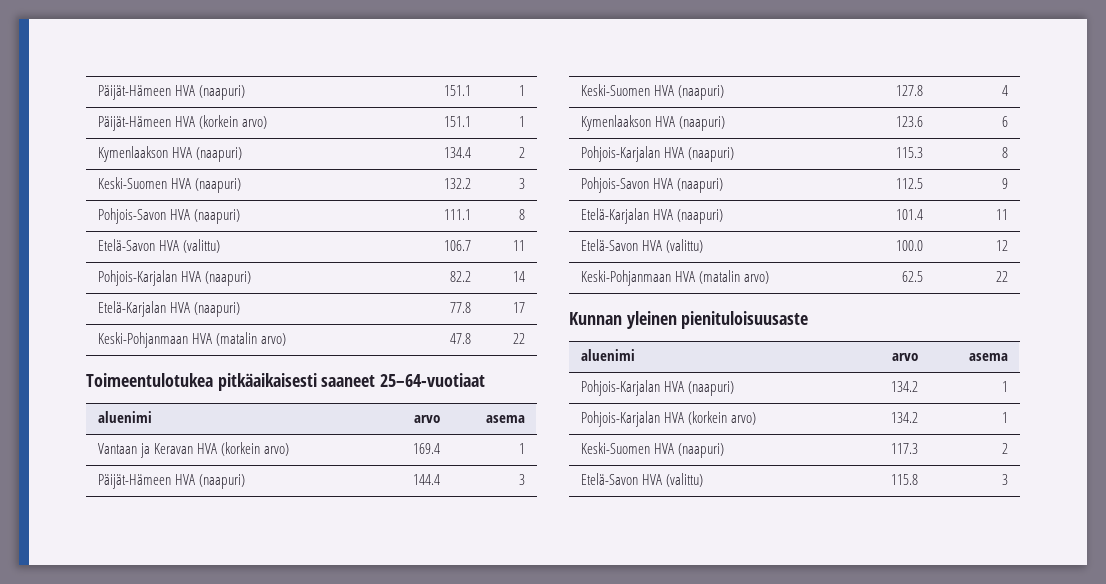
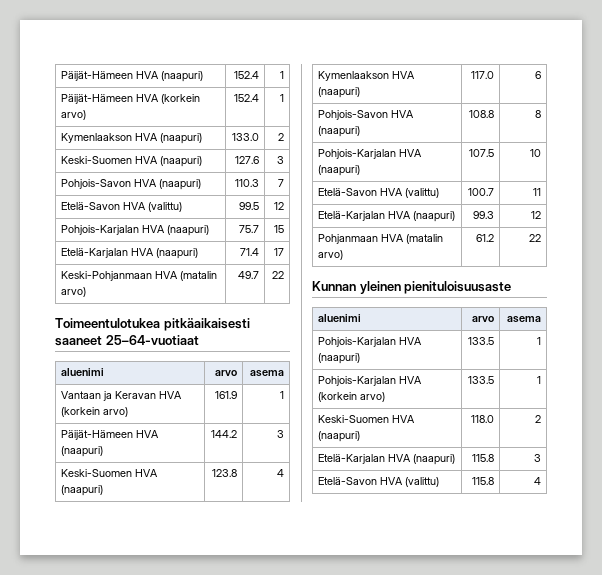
[97,85,245,100] [444,85,472,96] Päijät-Hämeen HVA (naapuri) | 151.1 -> [60,71,203,82] [234,71,260,79] Päijät-Hämeen HVA (naapuri) | 152.4
[444,116,472,127] 151.1 -> [234,94,260,102] 152.4
[444,147,472,158] 134.4 -> [232,133,260,141] 133.0
[444,178,472,189] 132.2 -> [235,156,260,164] 127.6
[444,209,472,220] [519,209,526,220] [97,239,220,253] [444,240,472,251] [513,240,526,251] [97,270,251,286] [450,271,472,282] [513,271,526,282] [97,301,240,317] [450,302,472,313] 111.1 | 8 // Etelä-Savon HVA (valittu) | 106.7 | 11 // Pohjois-Karjalan HVA (naapuri) | 82.2 | 14 // Etelä-Karjalan HVA (naapuri) | 77.8 -> [235,179,260,187] [278,179,285,187] [60,202,182,212] [239,202,260,210] [274,202,285,210] [60,225,209,236] [239,225,260,233] [274,225,285,233] [60,248,198,259] [240,248,260,256] 110.3 | 7 // Etelä-Savon HVA (valittu) | 99.5 | 12 // Pohjois-Karjalan HVA (naapuri) | 75.7 | 15 // Etelä-Karjalan HVA (naapuri) | 71.4
[450,333,472,344] 47.8 -> [238,271,260,279] 49.7
[413,443,441,454] 169.4 -> [215,391,238,399] 161.9
[413,474,441,485] 144.4 -> [211,430,238,438] 144.2
[896,85,924,96] 127.8 -> [212,469,238,477] 123.8
[896,116,924,127] 123.6 -> [471,71,495,79] 117.0
[580,146,734,162] [896,147,924,158] [1002,147,1009,158] [580,177,723,193] [896,178,924,189] [1002,178,1009,189] [580,208,723,224] [896,209,924,220] [996,209,1009,220] [580,239,703,253] [896,240,924,251] [996,240,1009,251] [580,270,769,286] [902,271,924,282] Pohjois-Karjalan HVA (naapuri) | 115.3 | 8 // Pohjois-Savon HVA (naapuri) | 112.5 | 9 // Etelä-Karjalan HVA (naapuri) | 101.4 | 11 // Etelä-Savon HVA (valittu) | 100.0 | 12 // Keski-Pohjanmaan HVA (matalin arvo) | 62.5 -> [317,110,414,120] [317,126,360,137] [469,110,495,118] [535,110,542,118] [317,149,422,159] [317,165,360,176] [469,149,495,157] [530,149,542,157] [317,188,439,198] [468,188,495,196] [533,188,542,196] [317,211,455,222] [473,211,495,219] [531,211,542,219] [317,234,443,244] [317,250,343,260] [476,234,495,242] Pohjois-Savon HVA (naapuri) | 108.8 | 8 // Pohjois-Karjalan HVA (naapuri) | 107.5 | 10 // Etelä-Savon HVA (valittu) | 100.7 | 11 // Etelä-Karjalan HVA (naapuri) | 99.3 | 12 // Pohjanmaan HVA (matalin arvo) | 61.2
[891,381,919,392] 134.2 -> [468,337,495,345] 133.5
[891,412,919,423] 134.2 -> [468,376,495,384] 133.5
[891,443,919,454] [1002,443,1009,454] 117.3 | 2 -> [471,415,495,423] [535,415,542,423] [317,454,455,465] [472,454,495,462] [534,454,542,462] 118.0 | 2 // Etelä-Karjalan HVA (naapuri) | 115.8 | 3
[1002,474,1009,485] 3 -> [534,477,542,485] 4

